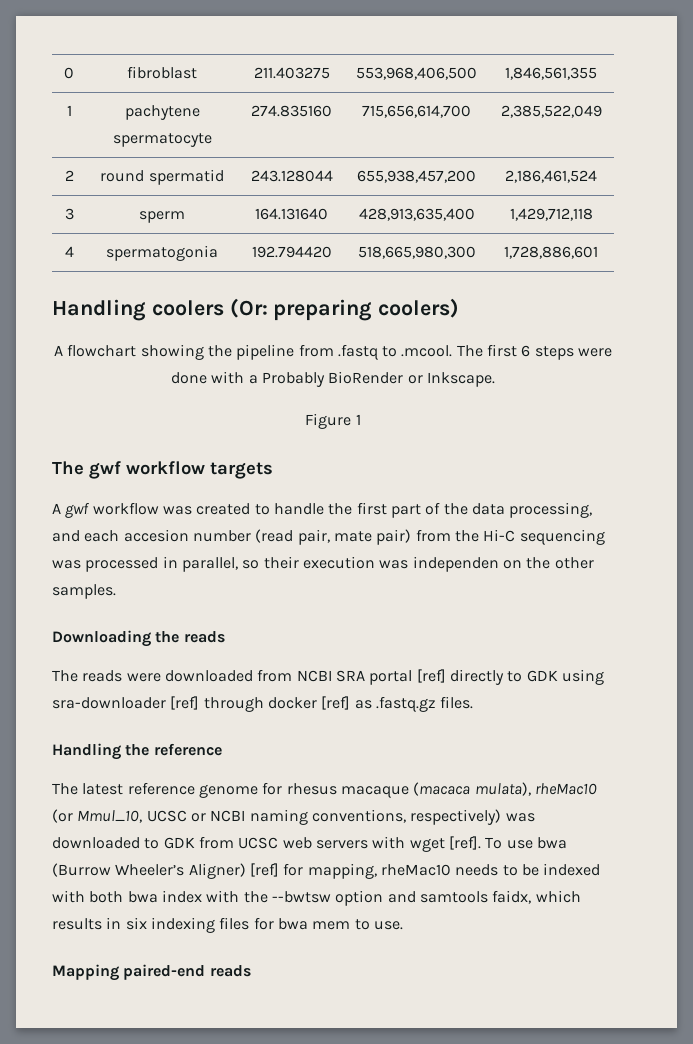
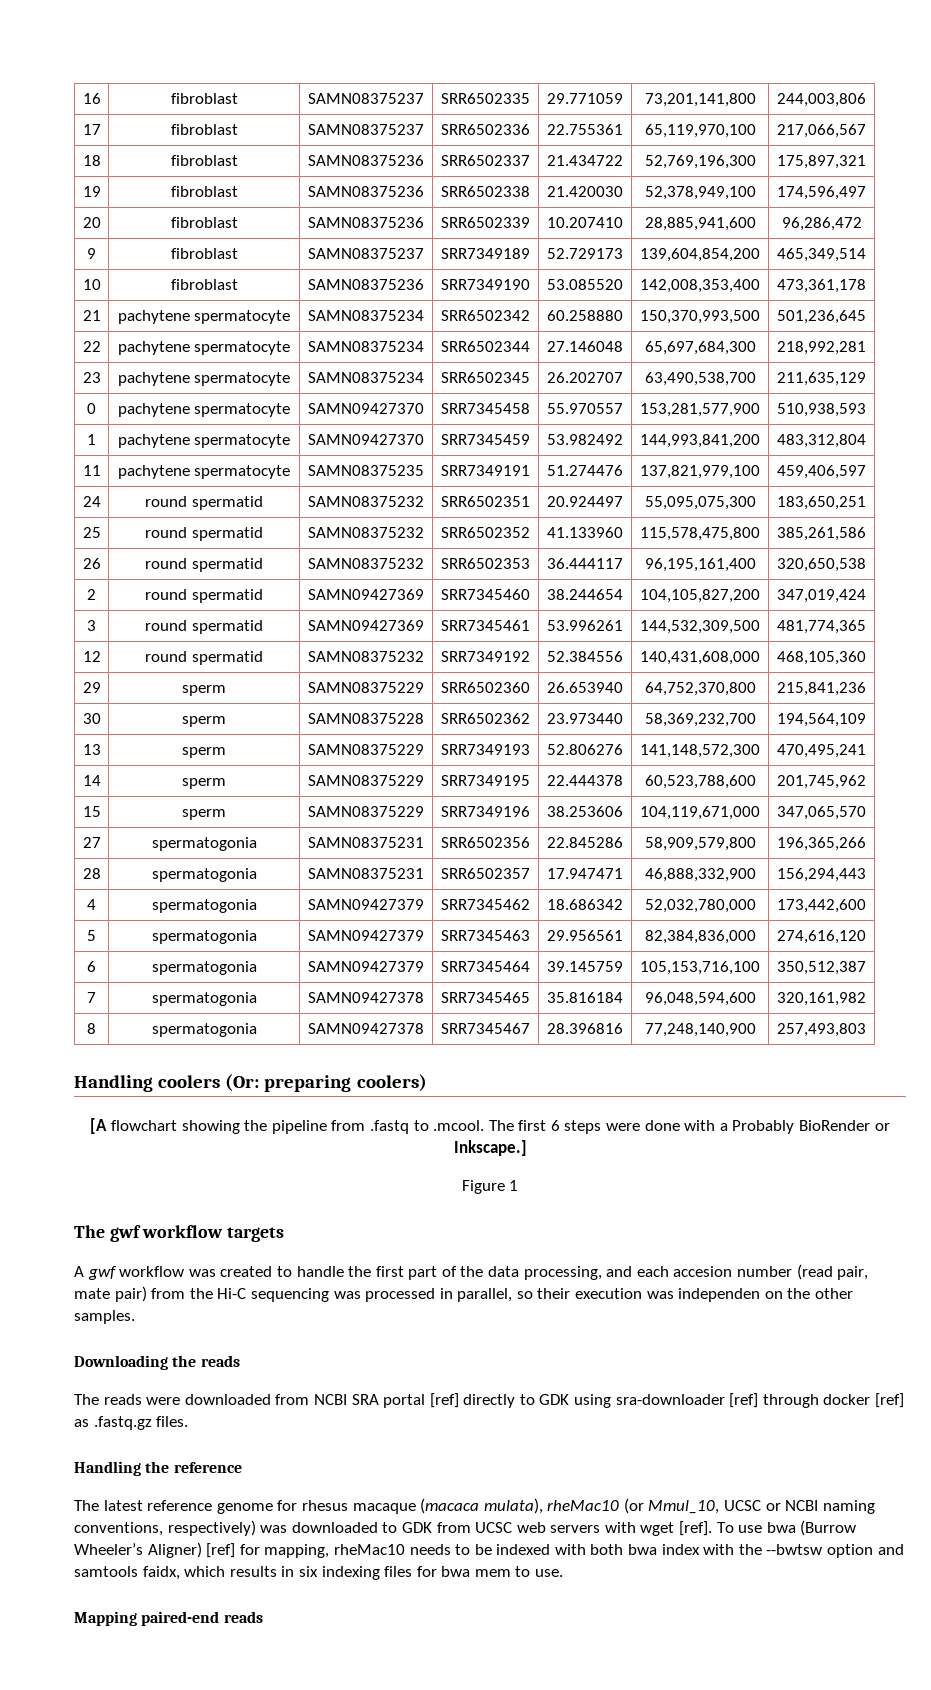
[64,67,74,79] [127,66,197,79] [253,67,330,79] [356,67,477,80] [505,67,597,80] [66,105,72,116] [124,105,200,120] [112,133,212,147] [251,105,332,117] [362,105,471,118] [500,105,602,118] [64,170,74,181] [100,169,224,185] [250,170,333,182] [357,170,476,183] [505,170,597,183] [64,208,74,220] [139,211,185,223] [255,208,328,220] [358,208,475,221] [509,208,593,221] [64,246,74,257] [106,245,218,261] [251,246,332,258] [357,246,476,259] [504,246,598,259] 0 | fibroblast | 211.403275 | 553,968,406,500 | 1,846,561,355 // 1 | pachytene spermatocyte | 274.835160 | 715,656,614,700 | 2,385,522,049 // 2 | round spermatid | 243.128044 | 655,938,457,200 | 2,186,461,524 // 3 | sperm | 164.131640 | 428,913,635,400 | 1,429,712,118 // 4 | spermatogonia | 192.794420 | 518,665,980,300 | 1,728,886,601 -> [82,93,101,104] [170,93,238,104] [308,93,424,104] [441,93,530,104] [547,93,623,104] [644,93,756,107] [777,93,866,107] [82,124,101,135] [170,124,238,135] [308,124,424,135] [441,124,530,135] [547,124,623,135] [644,124,756,138] [777,124,866,138] [82,155,101,166] [170,155,238,166] [308,155,424,166] [441,155,530,166] [547,155,623,166] [644,155,756,169] [777,155,866,169] [82,186,101,197] [170,186,238,197] [308,186,424,197] [441,186,530,197] [547,186,623,197] [644,186,756,200] [777,186,866,200] [82,217,101,228] [170,217,238,228] [308,217,424,228] [441,217,530,228] [547,217,623,228] [644,217,756,231] [781,217,862,231] [87,248,96,259] [170,248,238,259] [308,248,424,259] [441,248,530,259] [547,248,623,259] [640,248,760,262] [777,248,866,262] [82,279,101,290] [170,279,238,290] [308,279,424,290] [441,279,530,290] [547,279,623,290] [640,279,760,293] [777,279,866,293] [82,310,101,321] [117,310,291,324] [308,310,424,321] [441,310,530,321] [547,310,623,321] [640,310,760,324] [777,310,866,324] [82,341,101,352] [117,341,291,355] [308,341,424,352] [441,341,530,352] [547,341,623,352] [644,341,756,355] [777,341,866,355] [82,372,101,383] [117,372,291,386] [308,372,424,383] [441,372,530,383] [547,372,623,383] [644,372,756,386] [777,372,866,386] [87,403,96,414] [117,403,291,417] [308,403,424,414] [441,403,530,414] [547,403,623,414] [640,403,760,417] [777,403,866,417] [87,434,96,445] [117,434,291,448] [308,434,424,445] [441,434,530,445] [547,434,623,445] [640,434,760,448] [777,434,866,448] [82,465,101,476] [117,465,291,479] [308,465,424,476] [441,465,530,476] [547,465,623,476] [640,465,760,479] [777,465,866,479] [82,496,101,507] [145,496,263,510] [308,496,424,507] [441,496,530,507] [547,496,623,507] [644,496,756,510] [777,496,866,510] [82,527,101,538] [145,527,263,541] [308,527,424,538] [441,527,530,538] [547,527,623,538] [640,527,760,541] [777,527,866,541] [82,558,101,569] [145,558,263,572] [308,558,424,569] [441,558,530,569] [547,558,623,569] [644,558,756,572] [777,558,866,572] [87,589,96,600] [145,589,263,603] [308,589,424,600] [441,589,530,600] [547,589,623,600] [640,589,760,603] [777,589,866,603] [87,620,96,631] [145,620,263,634] [308,620,424,631] [441,620,530,631] [547,620,623,631] [640,620,760,634] [777,620,866,634] [82,651,101,662] [145,651,263,665] [308,651,424,662] [441,651,530,662] [547,651,623,662] [640,651,760,665] [777,651,866,665] [82,682,101,693] [182,685,226,696] [308,682,424,693] [441,682,530,693] [547,682,623,693] [644,682,756,696] [777,682,866,696] [82,713,101,724] [182,716,226,727] [308,713,424,724] [441,713,530,724] [547,713,623,724] [644,713,756,727] [777,713,866,727] [82,744,101,755] [182,747,226,758] [308,744,424,755] [441,744,530,755] [547,744,623,755] [640,744,760,758] [777,744,866,758] [82,775,101,786] [182,778,226,789] [308,775,424,786] [441,775,530,786] [547,775,623,786] [644,775,756,789] [777,775,866,789] [82,806,101,817] [182,809,226,820] [308,806,424,817] [441,806,530,817] [547,806,623,817] [640,806,760,820] [777,806,866,820] [82,837,101,848] [151,837,257,851] [308,837,424,848] [441,837,530,848] [547,837,623,848] [644,837,756,851] [777,837,866,851] [82,868,101,879] [151,868,257,882] [308,868,424,879] [441,868,530,879] [547,868,623,879] [644,868,756,882] [777,868,866,882] [87,899,96,910] [151,899,257,913] [308,899,424,910] [441,899,530,910] [547,899,623,910] [644,899,756,913] [777,899,866,913] [87,930,96,941] [151,930,257,944] [308,930,424,941] [441,930,530,941] [547,930,623,941] [644,930,756,944] [777,930,866,944] [87,961,96,972] [151,961,257,975] [308,961,424,972] [441,961,530,972] [547,961,623,972] [640,961,760,975] [777,961,866,975] [87,992,96,1003] [151,992,257,1006] [308,992,424,1003] [441,992,530,1003] [547,992,623,1003] [644,992,756,1006] [777,992,866,1006] [87,1023,96,1034] [151,1023,257,1037] [308,1023,424,1034] [441,1023,530,1034] [547,1023,623,1034] [644,1023,756,1037] [777,1023,866,1037] 16 | fibroblast | SAMN08375237 | SRR6502335 | 29.771059 | 73,201,141,800 | 244,003,806 // 17 | fibroblast | SAMN08375237 | SRR6502336 | 22.755361 | 65,119,970,100 | 217,066,567 // 18 | fibroblast | SAMN08375236 | SRR6502337 | 21.434722 | 52,769,196,300 | 175,897,321 // 19 | fibroblast | SAMN08375236 | SRR6502338 | 21.420030 | 52,378,949,100 | 174,596,497 // 20 | fibroblast | SAMN08375236 | SRR6502339 | 10.207410 | 28,885,941,600 | 96,286,472 // 9 | fibroblast | SAMN08375237 | SRR7349189 | 52.729173 | 139,604,854,200 | 465,349,514 // 10 | fibroblast | SAMN08375236 | SRR7349190 | 53.085520 | 142,008,353,400 | 473,361,178 // 21 | pachytene spermatocyte | SAMN08375234 | SRR6502342 | 60.258880 | 150,370,993,500 | 501,236,645 // 22 | pachytene spermatocyte | SAMN08375234 | SRR6502344 | 27.146048 | 65,697,684,300 | 218,992,281 // 23 | pachytene spermatocyte | SAMN08375234 | SRR6502345 | 26.202707 | 63,490,538,700 | 211,635,129 // 0 | pachytene spermatocyte | SAMN09427370 | SRR7345458 | 55.970557 | 153,281,577,900 | 510,938,593 // 1 | pachytene spermatocyte | SAMN09427370 | SRR7345459 | 53.982492 | 144,993,841,200 | 483,312,804 // 11 | pachytene spermatocyte | SAMN08375235 | SRR7349191 | 51.274476 | 137,821,979,100 | 459,406,597 // 24 | round spermatid | SAMN08375232 | SRR6502351 | 20.924497 | 55,095,075,300 | 183,650,251 // 25 | round spermatid | SAMN08375232 | SRR6502352 | 41.133960 | 115,578,475,800 | 385,261,586 // 26 | round spermatid | SAMN08375232 | SRR6502353 | 36.444117 | 96,195,161,400 | 320,650,538 // 2 | round spermatid | SAMN09427369 | SRR7345460 | 38.244654 | 104,105,827,200 | 347,019,424 // 3 | round spermatid | SAMN09427369 | SRR7345461 | 53.996261 | 144,532,309,500 | 481,774,365 // 12 | round spermatid | SAMN08375232 | SRR7349192 | 52.384556 | 140,431,608,000 | 468,105,360 // 29 | sperm | SAMN08375229 | SRR6502360 | 26.653940 | 64,752,370,800 | 215,841,236 // 30 | sperm | SAMN08375228 | SRR6502362 | 23.973440 | 58,369,232,700 | 194,564,109 // 13 | sperm | SAMN08375229 | SRR7349193 | 52.806276 | 141,148,572,300 | 470,495,241 // 14 | sperm | SAMN08375229 | SRR7349195 | 22.444378 | 60,523,788,600 | 201,745,962 // 15 | sperm | SAMN08375229 | SRR7349196 | 38.253606 | 104,119,671,000 | 347,065,570 // 27 | spermatogonia | SAMN08375231 | SRR6502356 | 22.845286 | 58,909,579,800 | 196,365,266 // 28 | spermatogonia | SAMN08375231 | SRR6502357 | 17.947471 | 46,888,332,900 | 156,294,443 // 4 | spermatogonia | SAMN09427379 | SRR7345462 | 18.686342 | 52,032,780,000 | 173,442,600 // 5 | spermatogonia | SAMN09427379 | SRR7345463 | 29.956561 | 82,384,836,000 | 274,616,120 // 6 | spermatogonia | SAMN09427379 | SRR7345464 | 39.145759 | 105,153,716,100 | 350,512,387 // 7 | spermatogonia | SAMN09427378 | SRR7345465 | 35.816184 | 96,048,594,600 | 320,161,982 // 8 | spermatogonia | SAMN09427378 | SRR7345467 | 28.396816 | 77,248,140,900 | 257,493,803
[53,345,63,356] A -> [90,1118,108,1134] [A
[426,372,495,387] Inkscape. -> [453,1140,527,1156] Inkscape.]

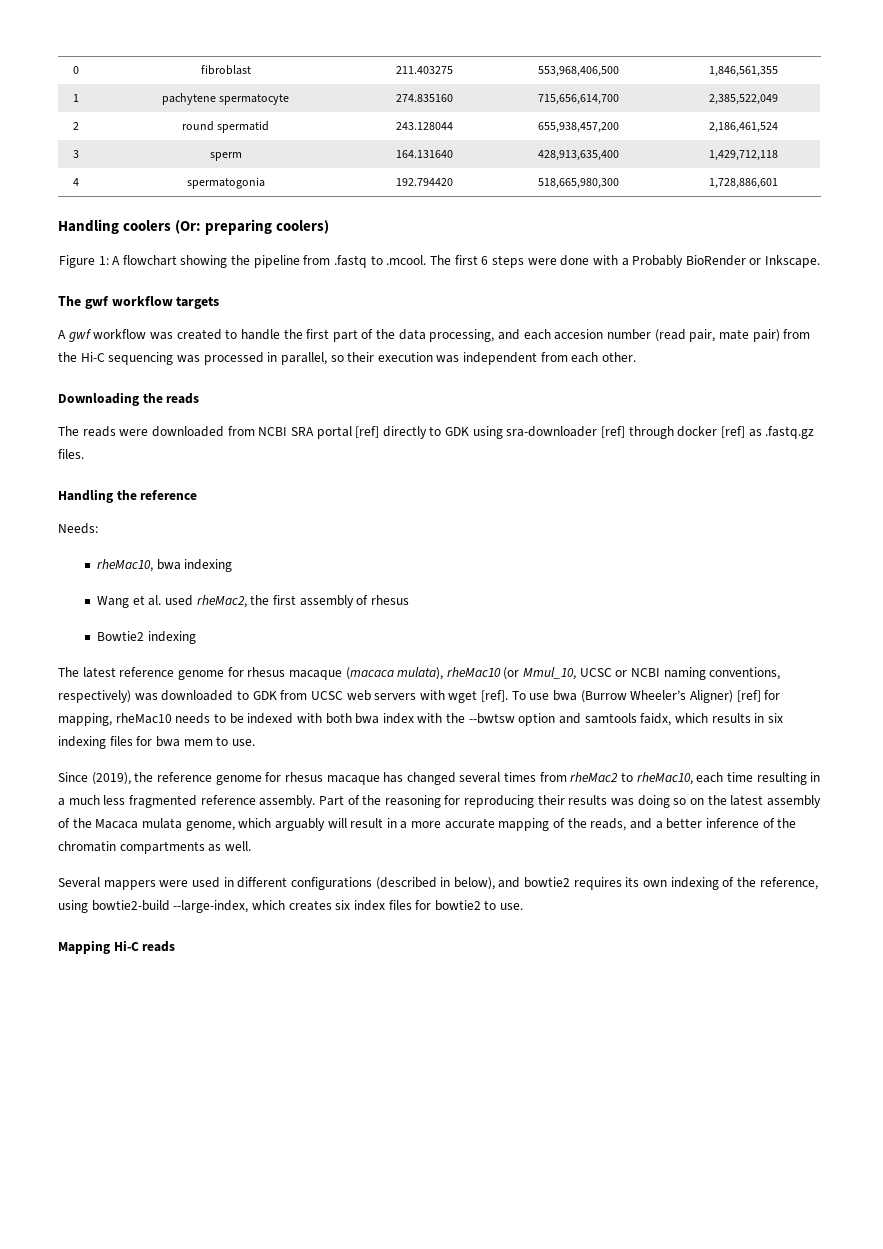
[82,93,101,104] [170,93,238,104] [308,93,424,104] [441,93,530,104] [547,93,623,104] [644,93,756,107] [777,93,866,107] [82,124,101,135] [170,124,238,135] [308,124,424,135] [441,124,530,135] [547,124,623,135] [644,124,756,138] [777,124,866,138] [82,155,101,166] [170,155,238,166] [308,155,424,166] [441,155,530,166] [547,155,623,166] [644,155,756,169] [777,155,866,169] [82,186,101,197] [170,186,238,197] [308,186,424,197] [441,186,530,197] [547,186,623,197] [644,186,756,200] [777,186,866,200] [82,217,101,228] [170,217,238,228] [308,217,424,228] [441,217,530,228] [547,217,623,228] [644,217,756,231] [781,217,862,231] [87,248,96,259] [170,248,238,259] [308,248,424,259] [441,248,530,259] [547,248,623,259] [640,248,760,262] [777,248,866,262] [82,279,101,290] [170,279,238,290] [308,279,424,290] [441,279,530,290] [547,279,623,290] [640,279,760,293] [777,279,866,293] [82,310,101,321] [117,310,291,324] [308,310,424,321] [441,310,530,321] [547,310,623,321] [640,310,760,324] [777,310,866,324] [82,341,101,352] [117,341,291,355] [308,341,424,352] [441,341,530,352] [547,341,623,352] [644,341,756,355] [777,341,866,355] [82,372,101,383] [117,372,291,386] [308,372,424,383] [441,372,530,383] [547,372,623,383] [644,372,756,386] [777,372,866,386] [87,403,96,414] [117,403,291,417] [308,403,424,414] [441,403,530,414] [547,403,623,414] [640,403,760,417] [777,403,866,417] [87,434,96,445] [117,434,291,448] [308,434,424,445] [441,434,530,445] [547,434,623,445] [640,434,760,448] [777,434,866,448] [82,465,101,476] [117,465,291,479] [308,465,424,476] [441,465,530,476] [547,465,623,476] [640,465,760,479] [777,465,866,479] [82,496,101,507] [145,496,263,510] [308,496,424,507] [441,496,530,507] [547,496,623,507] [644,496,756,510] [777,496,866,510] [82,527,101,538] [145,527,263,541] [308,527,424,538] [441,527,530,538] [547,527,623,538] [640,527,760,541] [777,527,866,541] [82,558,101,569] [145,558,263,572] [308,558,424,569] [441,558,530,569] [547,558,623,569] [644,558,756,572] [777,558,866,572] [87,589,96,600] [145,589,263,603] [308,589,424,600] [441,589,530,600] [547,589,623,600] [640,589,760,603] [777,589,866,603] [87,620,96,631] [145,620,263,634] [308,620,424,631] [441,620,530,631] [547,620,623,631] [640,620,760,634] [777,620,866,634] [82,651,101,662] [145,651,263,665] [308,651,424,662] [441,651,530,662] [547,651,623,662] [640,651,760,665] [777,651,866,665] [82,682,101,693] [182,685,226,696] [308,682,424,693] [441,682,530,693] [547,682,623,693] [644,682,756,696] [777,682,866,696] [82,713,101,724] [182,716,226,727] [308,713,424,724] [441,713,530,724] [547,713,623,724] [644,713,756,727] [777,713,866,727] [82,744,101,755] [182,747,226,758] [308,744,424,755] [441,744,530,755] [547,744,623,755] [640,744,760,758] [777,744,866,758] [82,775,101,786] [182,778,226,789] [308,775,424,786] [441,775,530,786] [547,775,623,786] [644,775,756,789] [777,775,866,789] [82,806,101,817] [182,809,226,820] [308,806,424,817] [441,806,530,817] [547,806,623,817] [640,806,760,820] [777,806,866,820] [82,837,101,848] [151,837,257,851] [308,837,424,848] [441,837,530,848] [547,837,623,848] [644,837,756,851] [777,837,866,851] [82,868,101,879] [151,868,257,882] [308,868,424,879] [441,868,530,879] [547,868,623,879] [644,868,756,882] [777,868,866,882] [87,899,96,910] [151,899,257,913] [308,899,424,910] [441,899,530,910] [547,899,623,910] [644,899,756,913] [777,899,866,913] [87,930,96,941] [151,930,257,944] [308,930,424,941] [441,930,530,941] [547,930,623,941] [644,930,756,944] [777,930,866,944] [87,961,96,972] [151,961,257,975] [308,961,424,972] [441,961,530,972] [547,961,623,972] [640,961,760,975] [777,961,866,975] [87,992,96,1003] [151,992,257,1006] [308,992,424,1003] [441,992,530,1003] [547,992,623,1003] [644,992,756,1006] [777,992,866,1006] [87,1023,96,1034] [151,1023,257,1037] [308,1023,424,1034] [441,1023,530,1034] [547,1023,623,1034] [644,1023,756,1037] [777,1023,866,1037] 16 | fibroblast | SAMN08375237 | SRR6502335 | 29.771059 | 73,201,141,800 | 244,003,806 // 17 | fibroblast | SAMN08375237 | SRR6502336 | 22.755361 | 65,119,970,100 | 217,066,567 // 18 | fibroblast | SAMN08375236 | SRR6502337 | 21.434722 | 52,769,196,300 | 175,897,321 // 19 | fibroblast | SAMN08375236 | SRR6502338 | 21.420030 | 52,378,949,100 | 174,596,497 // 20 | fibroblast | SAMN08375236 | SRR6502339 | 10.207410 | 28,885,941,600 | 96,286,472 // 9 | fibroblast | SAMN08375237 | SRR7349189 | 52.729173 | 139,604,854,200 | 465,349,514 // 10 | fibroblast | SAMN08375236 | SRR7349190 | 53.085520 | 142,008,353,400 | 473,361,178 // 21 | pachytene spermatocyte | SAMN08375234 | SRR6502342 | 60.258880 | 150,370,993,500 | 501,236,645 // 22 | pachytene spermatocyte | SAMN08375234 | SRR6502344 | 27.146048 | 65,697,684,300 | 218,992,281 // 23 | pachytene spermatocyte | SAMN08375234 | SRR6502345 | 26.202707 | 63,490,538,700 | 211,635,129 // 0 | pachytene spermatocyte | SAMN09427370 | SRR7345458 | 55.970557 | 153,281,577,900 | 510,938,593 // 1 | pachytene spermatocyte | SAMN09427370 | SRR7345459 | 53.982492 | 144,993,841,200 | 483,312,804 // 11 | pachytene spermatocyte | SAMN08375235 | SRR7349191 | 51.274476 | 137,821,979,100 | 459,406,597 // 24 | round spermatid | SAMN08375232 | SRR6502351 | 20.924497 | 55,095,075,300 | 183,650,251 // 25 | round spermatid | SAMN08375232 | SRR6502352 | 41.133960 | 115,578,475,800 | 385,261,586 // 26 | round spermatid | SAMN08375232 | SRR6502353 | 36.444117 | 96,195,161,400 | 320,650,538 // 2 | round spermatid | SAMN09427369 | SRR7345460 | 38.244654 | 104,105,827,200 | 347,019,424 // 3 | round spermatid | SAMN09427369 | SRR7345461 | 53.996261 | 144,532,309,500 | 481,774,365 // 12 | round spermatid | SAMN08375232 | SRR7349192 | 52.384556 | 140,431,608,000 | 468,105,360 // 29 | sperm | SAMN08375229 | SRR6502360 | 26.653940 | 64,752,370,800 | 215,841,236 // 30 | sperm | SAMN08375228 | SRR6502362 | 23.973440 | 58,369,232,700 | 194,564,109 // 13 | sperm | SAMN08375229 | SRR7349193 | 52.806276 | 141,148,572,300 | 470,495,241 // 14 | sperm | SAMN08375229 | SRR7349195 | 22.444378 | 60,523,788,600 | 201,745,962 // 15 | sperm | SAMN08375229 | SRR7349196 | 38.253606 | 104,119,671,000 | 347,065,570 // 27 | spermatogonia | SAMN08375231 | SRR6502356 | 22.845286 | 58,909,579,800 | 196,365,266 // 28 | spermatogonia | SAMN08375231 | SRR6502357 | 17.947471 | 46,888,332,900 | 156,294,443 // 4 | spermatogonia | SAMN09427379 | SRR7345462 | 18.686342 | 52,032,780,000 | 173,442,600 // 5 | spermatogonia | SAMN09427379 | SRR7345463 | 29.956561 | 82,384,836,000 | 274,616,120 // 6 | spermatogonia | SAMN09427379 | SRR7345464 | 39.145759 | 105,153,716,100 | 350,512,387 // 7 | spermatogonia | SAMN09427378 | SRR7345465 | 35.816184 | 96,048,594,600 | 320,161,982 // 8 | spermatogonia | SAMN09427378 | SRR7345467 | 28.396816 | 77,248,140,900 | 257,493,803 -> [72,66,79,74] [200,65,251,75] [395,66,453,74] [537,66,619,77] [709,66,778,77] [72,94,79,102] [161,93,290,105] [395,94,453,102] [537,94,619,105] [709,94,778,105] [72,122,79,130] [181,121,270,133] [395,122,453,130] [537,122,619,133] [709,122,778,133] [72,150,79,158] [209,152,242,161] [395,150,453,158] [537,150,619,161] [709,150,778,161] [72,178,79,186] [186,177,265,189] [395,178,453,186] [537,178,619,189] [709,178,778,189] 0 | fibroblast | 211.403275 | 553,968,406,500 | 1,846,561,355 // 1 | pachytene spermatocyte | 274.835160 | 715,656,614,700 | 2,385,522,049 // 2 | round spermatid | 243.128044 | 655,938,457,200 | 2,186,461,524 // 3 | sperm | 164.131640 | 428,913,635,400 | 1,429,712,118 // 4 | spermatogonia | 192.794420 | 518,665,980,300 | 1,728,886,601
[90,1118,108,1134] [A -> [58,255,121,268] Figure 1: A
[453,1140,527,1156] [461,1180,519,1194] Inkscape.] // Figure 1 -> [765,255,821,268] Inkscape.
[678,1288,854,1302] [74,1310,135,1324] independen on the other samples. -> [463,352,637,365] independent from each other.
(242, 1467) none -> [58,523,98,534] [97,559,233,572] [97,595,409,608] [97,631,196,644] // Needs: // rheMac10, bwa indexing // Wang et al. used rheMac2, the first assembly of rhesus // Bowtie2 indexing
(564, 1573) none -> [58,772,821,785] [58,795,821,808] [58,818,797,831] [58,841,251,854] [58,877,818,890] [58,900,524,913] // Since (2019), the reference genome for rhesus macaque has changed several times from rheMac2 to rheMac10, each time resulting in a much less fragmented reference assembly. Part of the reasoning for reproducing their results was doing so on the latest assembly of the Macaca mulata genome, which arguably will result in a more accurate mapping of the reads, and a better inference of the chromatin compartments as well. // Several mappers were used in different configurations (described in below), and bowtie2 requires its own indexing of the reference, using bowtie2-build --large-index, which creates six index files for bowtie2 to use.
[141,1611,220,1626] paired-end -> [113,940,139,951] Hi-C

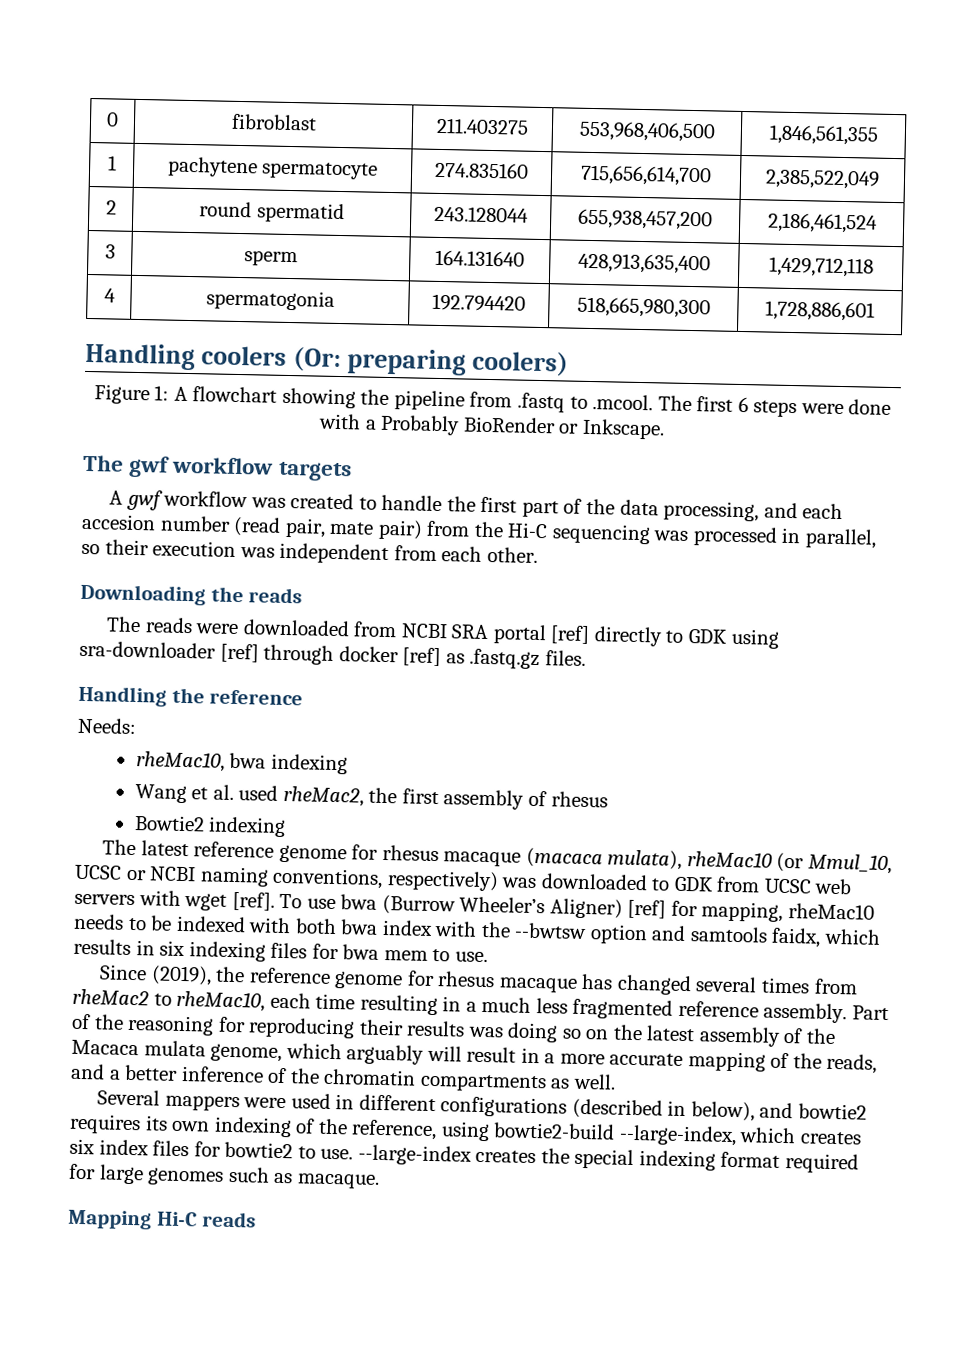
(524, 906) none -> [357,1144,859,1174] [68,1163,380,1189] --large-index creates the special indexing format required for large genomes such as macaque.

